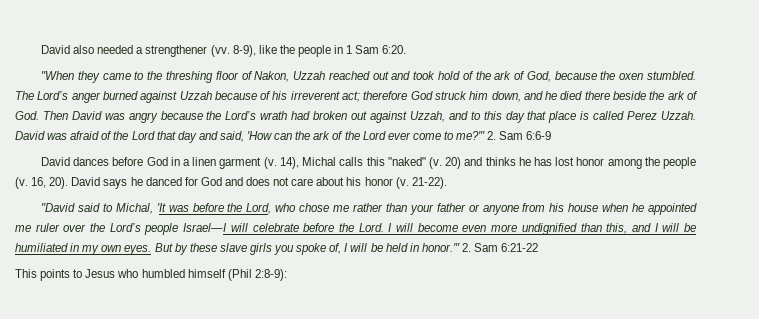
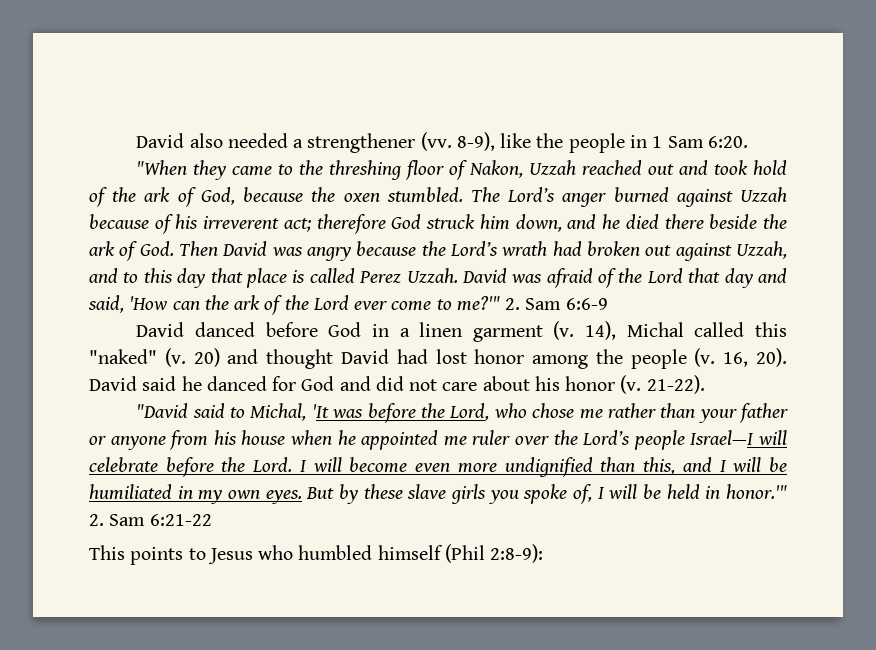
[73,157,110,166] dances -> [194,322,255,337] danced
[339,157,364,166] calls -> [694,322,745,337] called
[485,157,552,166] thinks he has -> [266,349,428,369] thought David had
[103,179,128,189] says -> [142,376,177,391] said
[246,177,271,186] does -> [375,376,404,391] did

